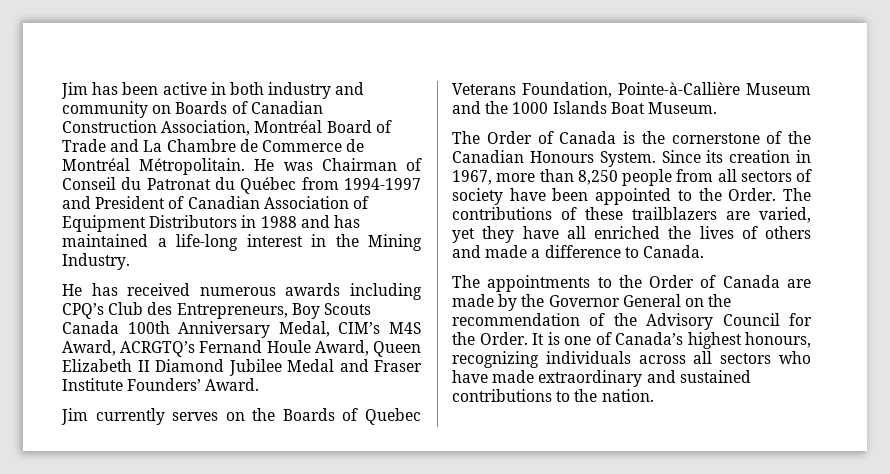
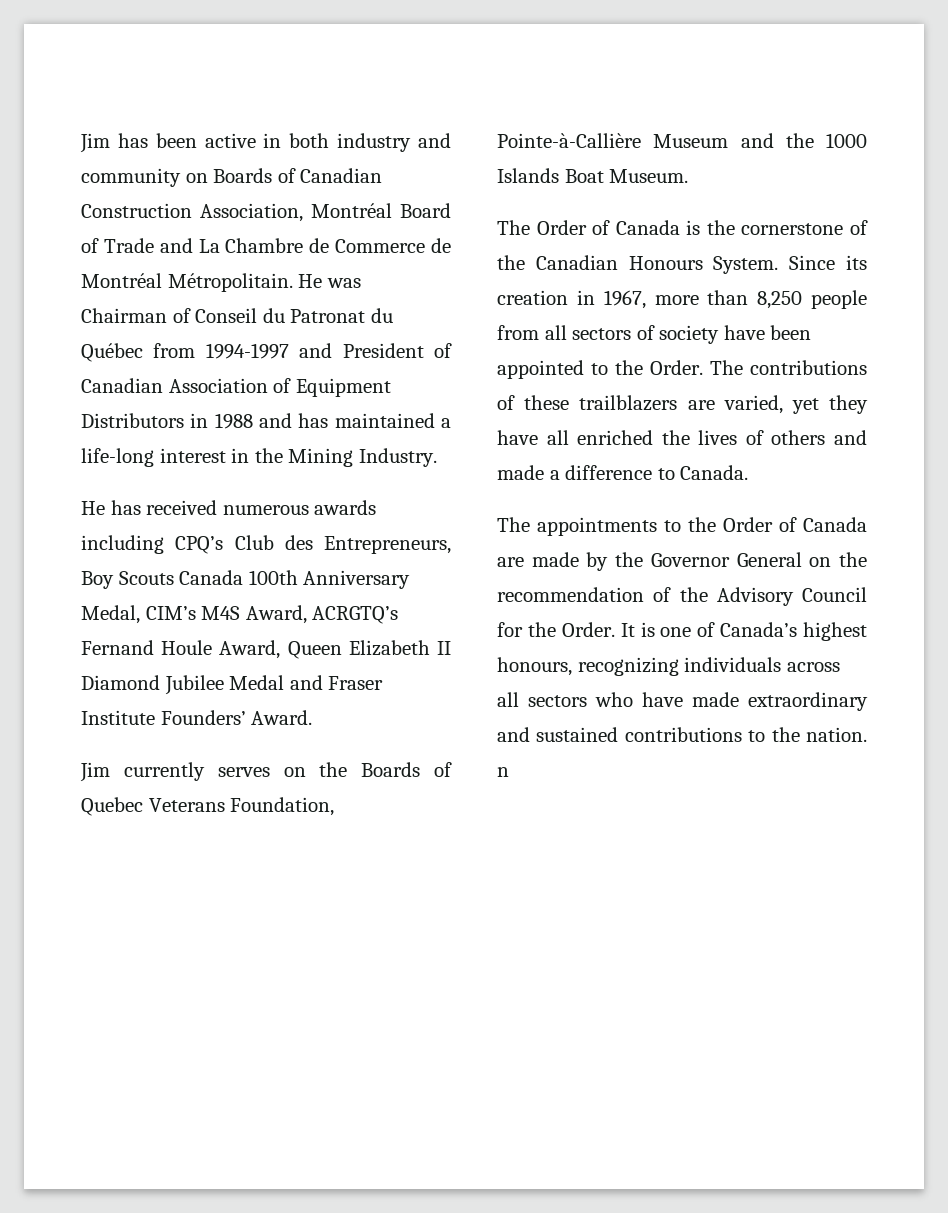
(654, 395) none -> [497,767,509,777] n

